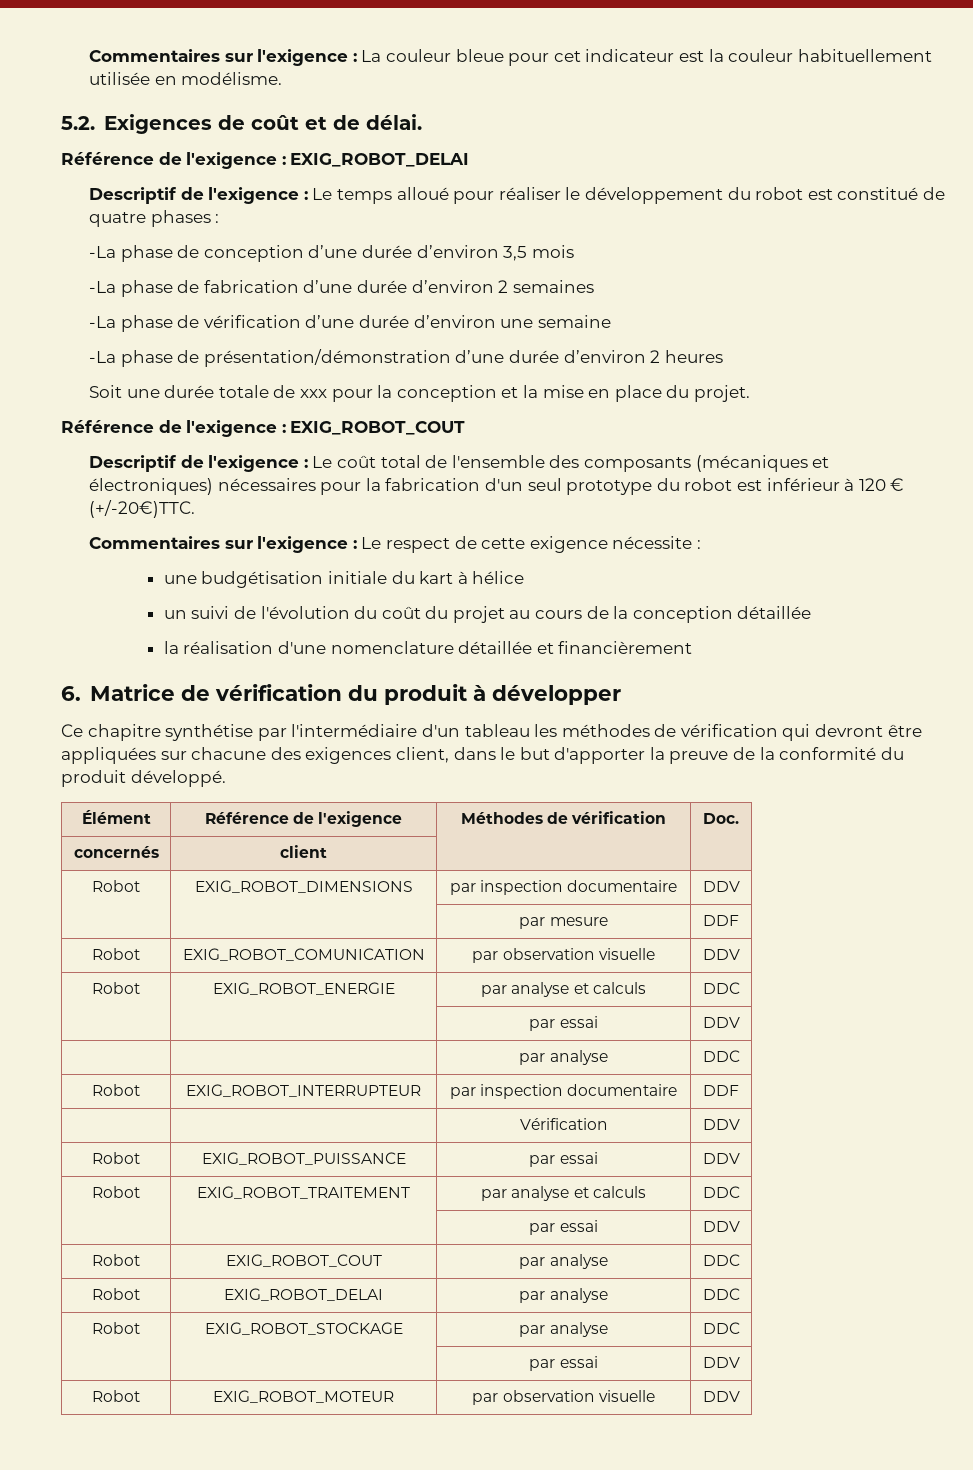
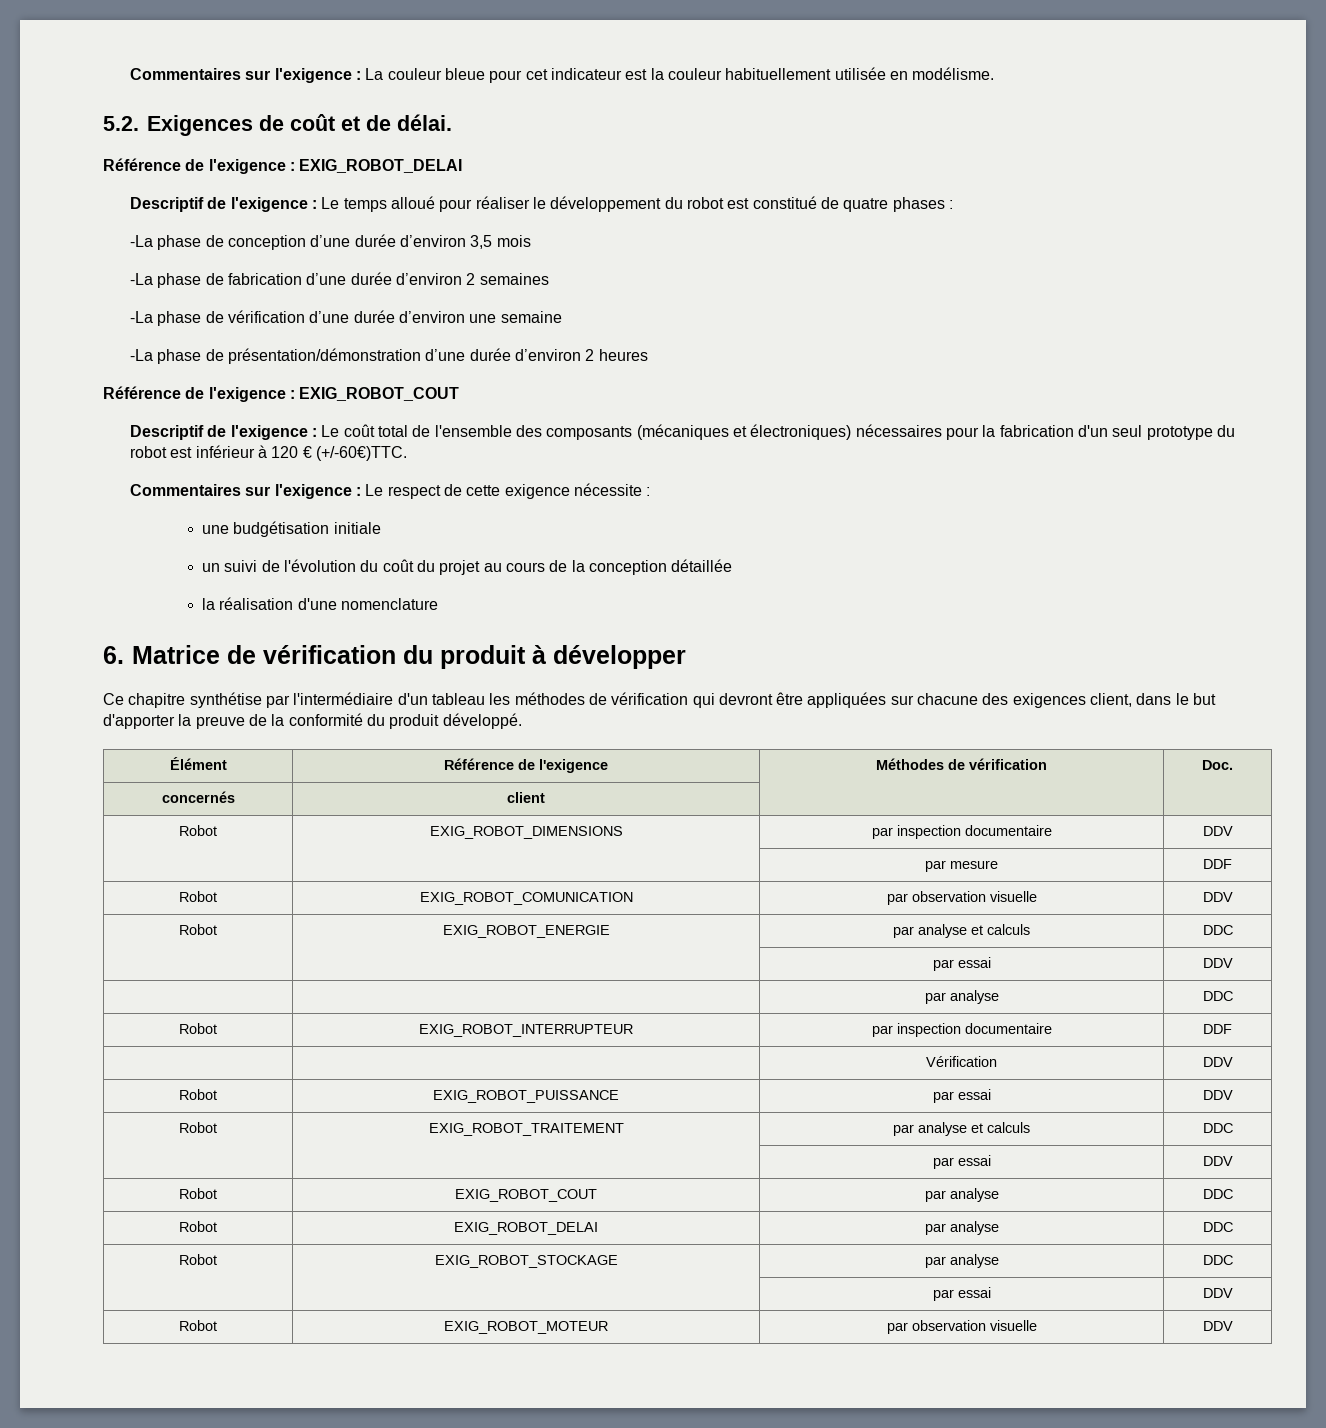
[89,385,750,402] // Soit une durée totale de xxx pour la conception et la mise en place du projet. -> (648, 355) none
[89,500,196,518] (+/-20€)TTC. -> [316,446,408,461] (+/-60€)TTC.
[391,571,525,584] du kart à hélice -> (381, 528) none
[458,641,693,654] détaillée et financièrement -> (439, 604) none

